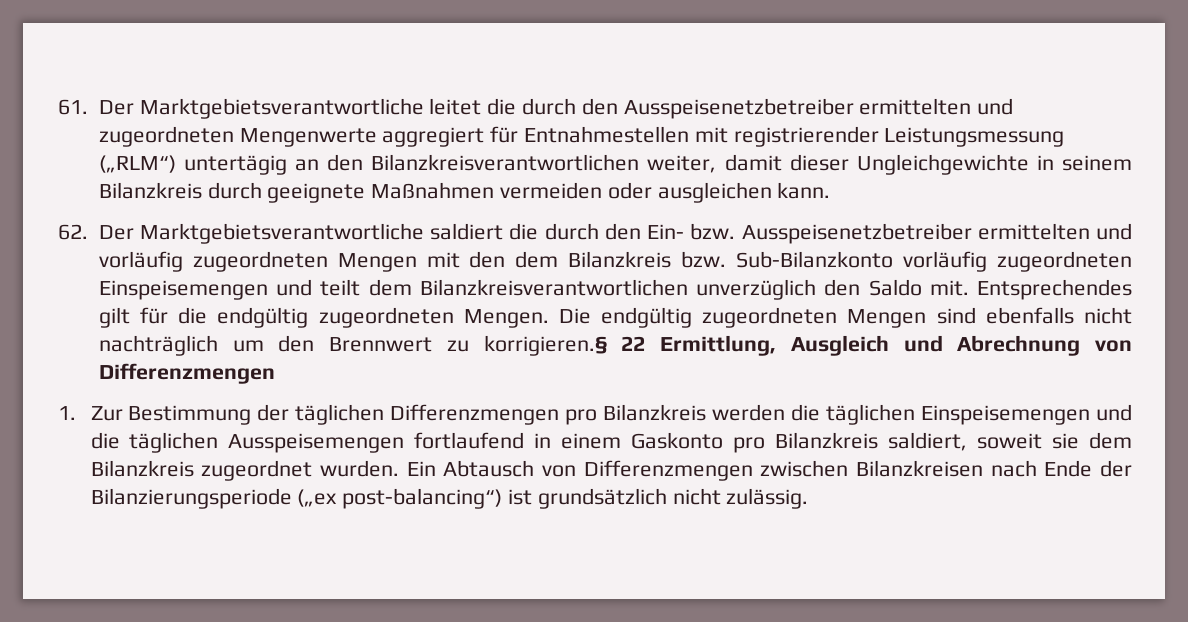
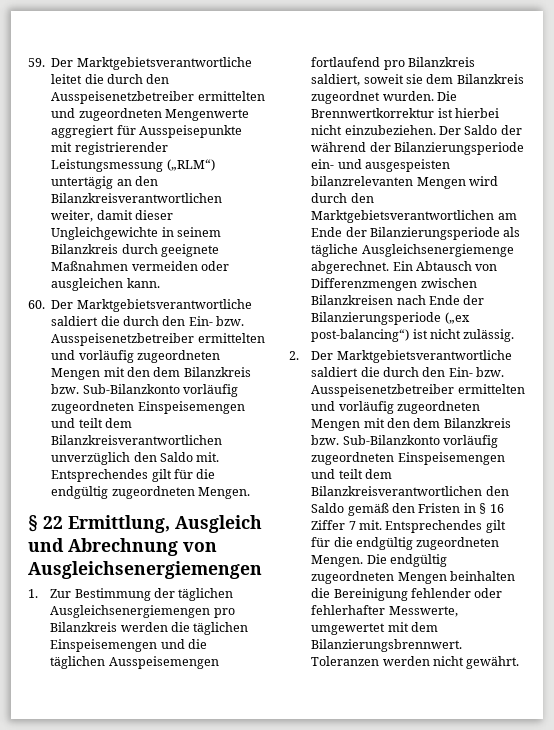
[58,99,88,115] 61. -> [28,58,45,67] 59.
[523,126,689,143] Entnahmestellen -> [139,125,242,138] Ausspeisepunkte
[58,224,88,240] 62. -> [28,300,45,309] 60.
[558,307,1132,328] [98,335,607,356] Die endgültig zugeordneten Mengen sind ebenfalls nicht nachträglich um den Brennwert zu korrigieren.§ -> [28,515,38,532] // §
[98,363,275,384] Differenzmengen -> [28,561,262,579] Ausgleichsenergiemengen
[390,404,560,425] Differenzmengen -> [50,605,211,618] Ausgleichsenergiemengen
[534,432,724,449] in einem Gaskonto -> (381, 62) none
(399, 468) none -> [437,91,458,101] [311,108,500,118] [311,125,522,135] [311,142,525,155] [311,159,451,172] [311,176,499,189] [311,193,374,203] [311,210,517,223] [311,227,521,240] [311,244,514,257] [311,261,390,274] Die Brennwertkorrektur ist hierbei nicht einzubeziehen. Der Saldo der während der Bilanzierungsperiode ein- und ausgespeisten bilanzrelevanten Mengen wird durch den Marktgebietsverantwortlichen am Ende der Bilanzierungsperiode als tägliche Ausgleichsenergiemenge abgerechnet.
[537,488,667,509] grundsätzlich -> (428, 334) none
(809, 498) none -> [289,350,512,363] [311,367,505,377] [311,384,525,397] [311,401,481,414] [311,418,511,431] [311,435,499,448] [311,452,505,465] [311,469,393,479] [311,486,509,496] [311,503,504,516] [311,520,506,533] [311,537,500,550] [311,554,448,567] [311,571,516,584] [311,588,503,601] [311,605,458,617] [311,622,439,635] [311,639,463,652] [311,656,520,669] // 2. Der Marktgebietsverantwortliche saldiert die durch den Ein- bzw. Ausspeisenetzbetreiber ermittelten und vorläufig zugeordneten Mengen mit den dem Bilanzkreis bzw. Sub-Bilanzkonto vorläufig zugeordneten Einspeisemengen und teilt dem Bilanzkreisverantwortlichen den Saldo gemäß den Fristen in § 16 Ziffer 7 mit. Entsprechendes gilt für die endgültig zugeordneten Mengen. Die endgültig zugeordneten Mengen beinhalten die Bereinigung fehlender oder fehlerhafter Messwerte, umgewertet mit dem Bilanzierungsbrennwert. Toleranzen werden nicht gewährt.

